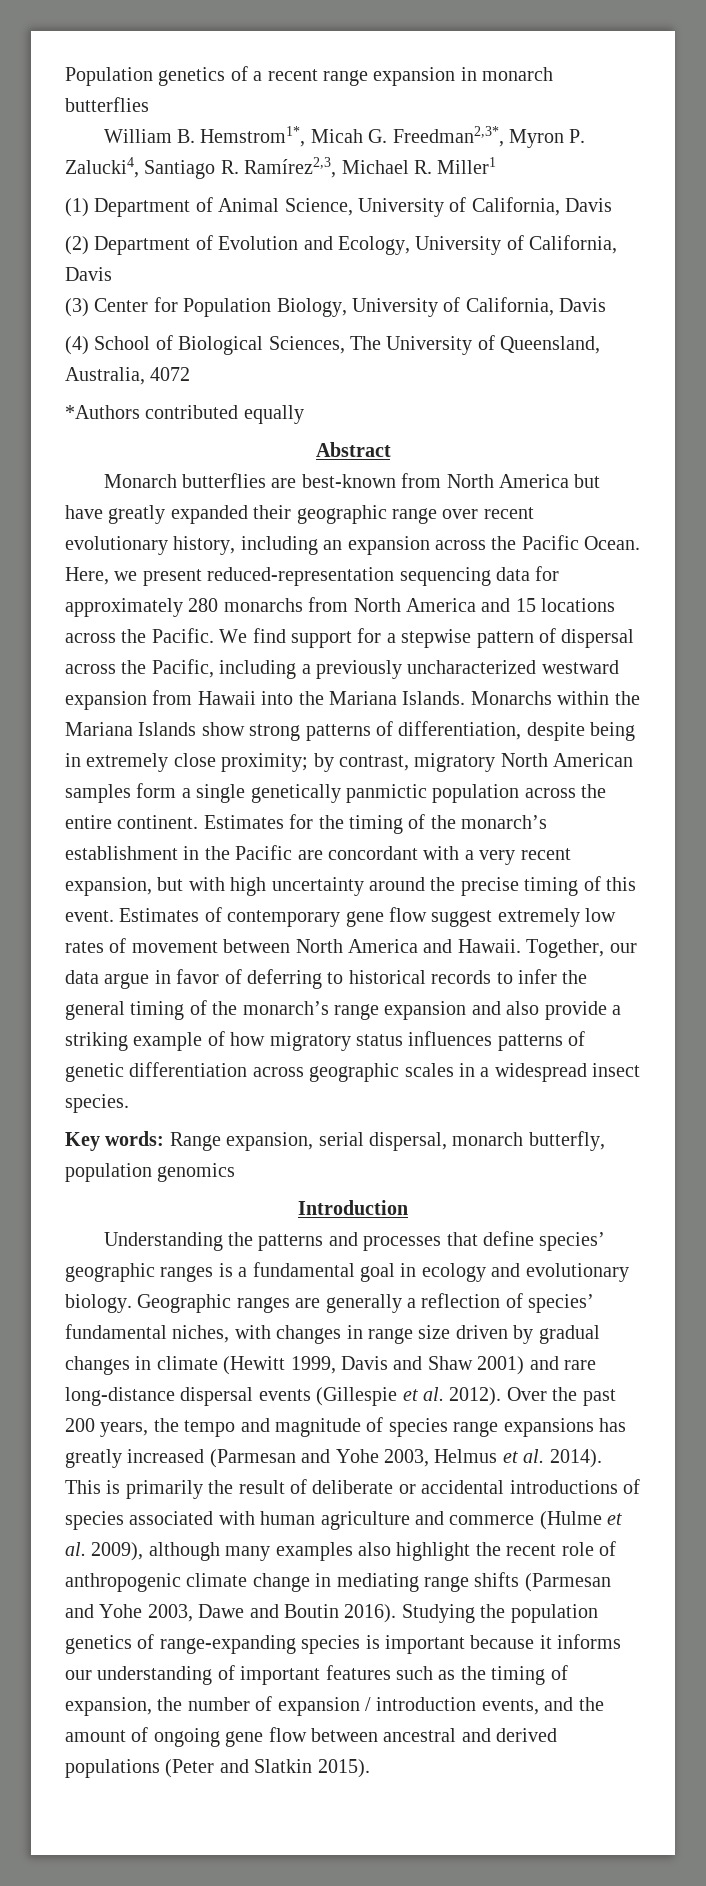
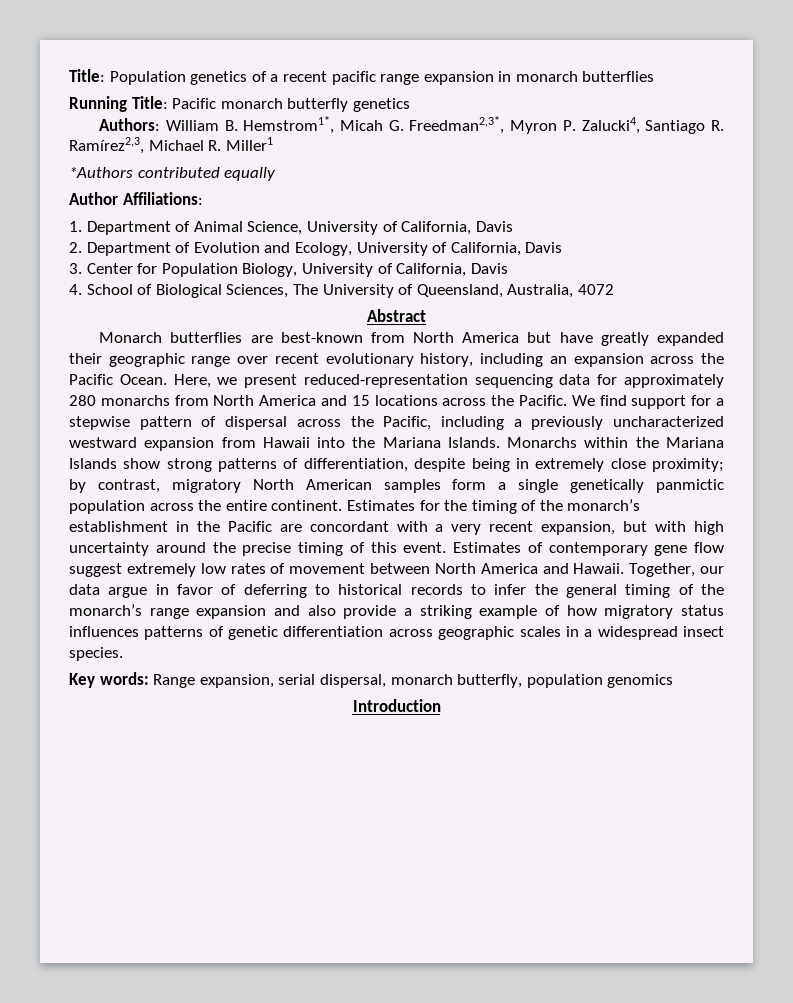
(65, 76) none -> [69,69,105,82] Title:
(318, 75) none -> [331,71,376,85] pacific
(149, 104) none -> [69,96,410,112] [99,118,161,131] Running Title: Pacific monarch butterfly genetics // Authors:
[65,198,89,217] (1) -> [69,167,276,181] [69,192,203,205] [69,221,82,232] *Authors contributed equally // Author Affiliations: // 1.
[65,236,89,255] (2) -> [69,242,82,253] 2.
[65,298,89,317] (3) -> [69,263,82,274] 3.
[65,336,89,355] (4) -> [69,284,82,295] 4.
[65,405,304,424] // *Authors contributed equally -> (614, 289) none
[103,1231,606,1251] [65,1262,629,1282] [65,1293,595,1313] [65,1324,600,1344] [65,1356,596,1375] [65,1387,616,1406] [65,1417,626,1437] [65,1449,602,1468] [65,1479,640,1499] [65,1511,623,1530] [65,1541,616,1561] [65,1572,611,1592] [65,1604,598,1623] [65,1634,622,1654] [65,1665,568,1685] [65,1696,604,1716] [65,1727,558,1747] [65,1759,370,1778] // Understanding the patterns and processes that define species’ geographic ranges is a fundamental goal in ecology and evolutionary biology. Geographic ranges are generally a reflection of species’ fundamental niches, with changes in range size driven by gradual changes in climate (Hewitt 1999, Davis and Shaw 2001) and rare long-distance dispersal events (Gillespie et al. 2012). Over the past 200 years, the tempo and magnitude of species range expansions has greatly increased (Parmesan and Yohe 2003, Helmus et al. 2014). This is primarily the result of deliberate or accidental introductions of species associated with human agriculture and commerce (Hulme et al. 2009), although many examples also highlight the recent role of anthropogenic climate change in mediating range shifts (Parmesan and Yohe 2003, Dawe and Boutin 2016). Studying the population genetics of range-expanding species is important because it informs our understanding of important features such as the timing of expansion, the number of expansion / introduction events, and the amount of ongoing gene flow between ancestral and derived populations (Peter and Slatkin 2015). -> (441, 705) none

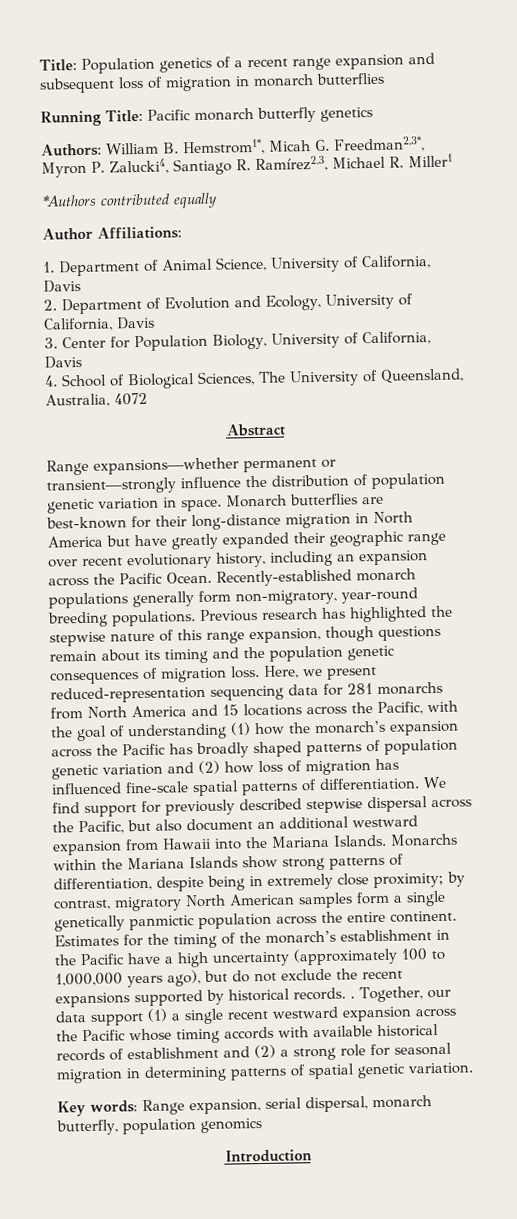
[331,71,494,85] pacific range expansion -> [292,52,435,71] [39,76,232,94] range expansion and subsequent loss of migration
[99,332,405,343] Monarch butterflies are best-known from -> [46,457,336,476] [46,472,445,495] [47,493,384,514] [46,513,369,531] Range expansions—whether permanent or transient—strongly influence the distribution of population genetic variation in space. Monarch butterflies are best-known for their long-distance migration in
(167, 379) none -> [216,568,416,587] [48,587,418,609] [48,605,453,628] [49,625,441,647] [49,645,395,664] [50,666,260,685] Recently-established monarch populations generally form non-migratory, year-round breeding populations. Previous research has highlighted the stepwise nature of this range expansion, though questions remain about its timing and the population genetic consequences of migration loss.
[624,374,724,388] [69,395,96,406] approximately 280 -> [347,683,373,695] 281
[519,395,724,409] [69,416,724,430] Pacific. We find support for a stepwise pattern of dispersal across the Pacific, including a previously uncharacterized -> [377,700,458,715] [50,720,459,742] [51,738,458,759] [51,758,399,780] [51,776,447,797] [52,796,472,818] [52,816,349,835] Pacific, with the goal of understanding (1) how the monarch’s expansion across the Pacific has broadly shaped patterns of population genetic variation and (2) how loss of migration has influenced fine-scale spatial patterns of differentiation. We find support for previously described stepwise dispersal across the Pacific, but also document an additional
[279,521,724,535] [69,542,724,556] [69,563,724,577] [69,584,724,598] [69,604,724,619] [69,626,725,640] [69,647,123,661] are concordant with a very recent expansion, but with high uncertainty around the precise timing of this event. Estimates of contemporary gene flow suggest extremely low rates of movement between North America and Hawaii. Together, our data argue in favor of deferring to historical records to infer the general timing of the monarch’s range expansion and also provide a striking example of how migratory status influences patterns of genetic differentiation across geographic scales in a widespread insect species. -> [127,947,446,968] [55,968,403,988] [55,986,451,1008] [55,1006,456,1026] [56,1023,439,1044] [56,1042,452,1062] [56,1062,473,1084] have a high uncertainty (approximately 100 to 1,000,000 years ago), but do not exclude the recent expansions supported by historical records. . Together, our data support (1) a single recent westward expansion across the Pacific whose timing accords with available historical records of establishment and (2) a strong role for seasonal migration in determining patterns of spatial genetic variation.

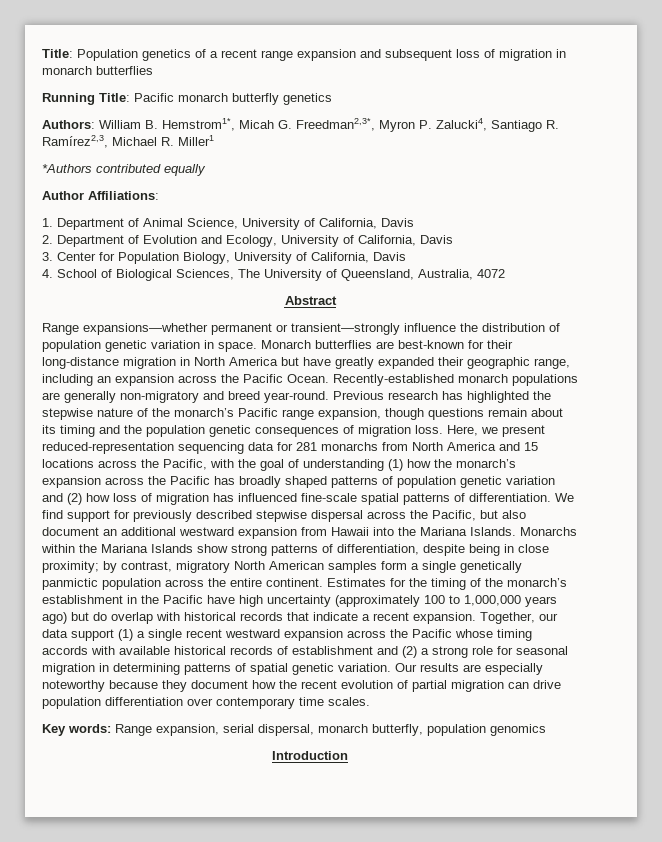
[407,532,446,546] [48,551,266,570] range over recent evolutionary history, -> [534,358,570,369] range,
[132,587,418,608] [48,610,196,628] generally form non-migratory, year-round breeding populations. -> [42,391,329,403] are generally non-migratory and breed year-round.
[177,628,202,641] this -> [152,408,278,417] the monarch’s Pacific
[267,873,333,890] extremely -> (514, 548) none
[164,956,174,964] a -> (235, 599) none
[167,970,201,987] ago), -> [42,612,67,624] ago)
[254,968,403,983] [55,987,355,1008] not exclude the recent expansions supported by historical records. . -> [111,612,476,624] overlap with historical records that indicate a recent expansion.
(473, 1068) none -> [395,663,543,675] [42,680,561,692] [42,697,370,709] Our results are especially noteworthy because they document how the recent evolution of partial migration can drive population differentiation over contemporary time scales.

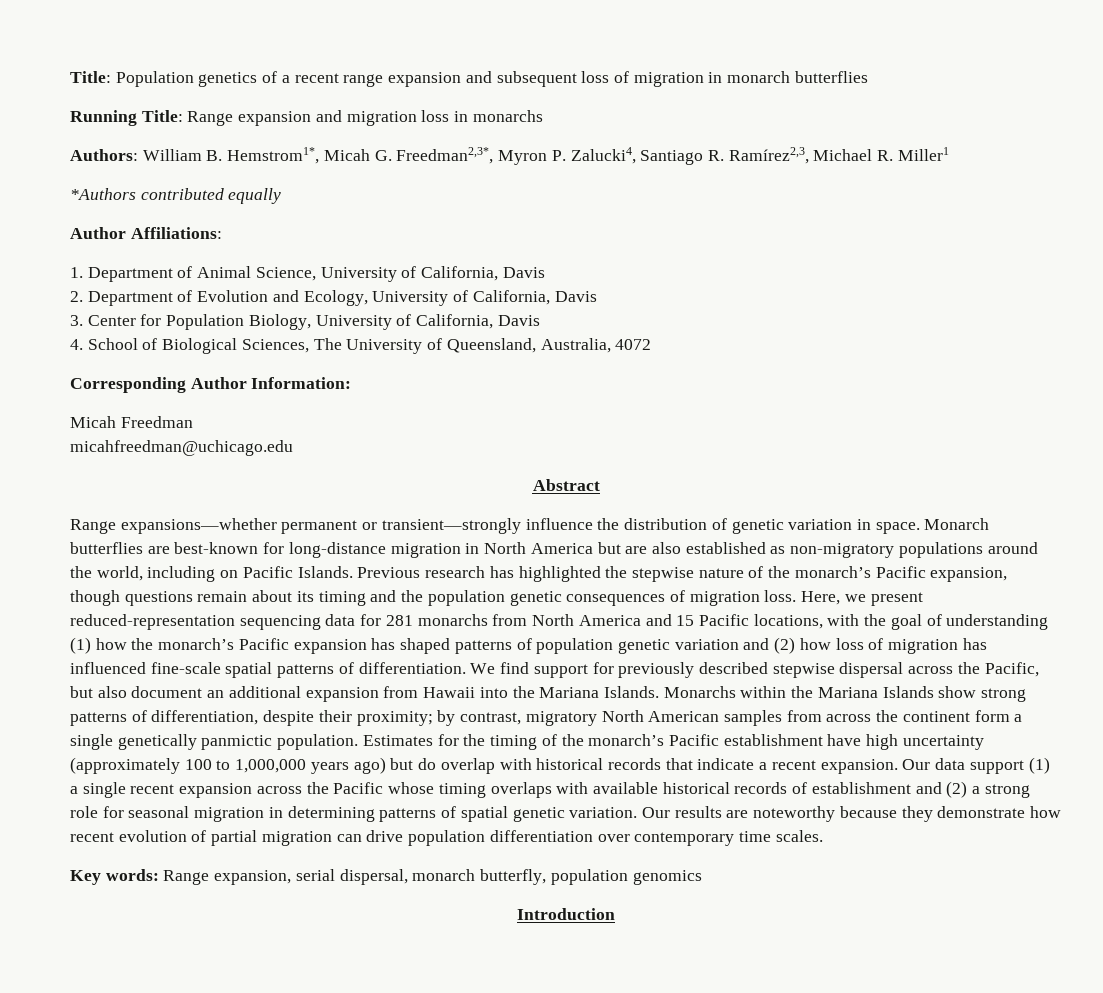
[134,93,332,105] Pacific monarch butterfly genetics -> [187,110,543,126] Range expansion and migration loss in monarchs
(505, 273) none -> [70,377,352,393] [70,416,193,428] [70,440,293,456] // Corresponding Author Information: // Micah Freedman // micahfreedman@uchicago.edu
[42,340,101,352] population -> (727, 524) none
[487,340,513,349] their -> (285, 548) none
[303,357,570,369] [42,374,578,386] [42,391,329,403] have greatly expanded their geographic range, including an expansion across the Pacific Ocean. Recently-established monarch populations are generally non-migratory and breed year-round. -> [625,542,1038,558] [70,566,353,582] are also established as non-migratory populations around the world, including on Pacific Islands.
[282,409,314,420] range -> (926, 572) none
[42,459,207,470] locations across the Pacific, -> [698,614,823,629] Pacific locations,
[42,476,281,488] expansion across the Pacific has broadly -> [238,638,396,654] Pacific expansion has
[179,527,234,536] westward -> (301, 692) none
[469,544,549,556] being in close -> [318,710,352,722] their
(377, 567) none -> [786,710,970,722] from across the continent
[102,578,323,590] population across the entire continent. -> [277,734,359,750] population.
[42,595,203,604] establishment in the Pacific -> [668,734,823,746] Pacific establishment
[480,612,558,624] Together, our -> [902,759,931,770] Our
[225,629,280,638] westward -> (175, 789) none
[42,646,88,655] accords -> [490,782,552,798] overlaps
[485,663,543,675] especially -> (749, 814) none
[191,680,297,689] document how the -> [937,806,1062,818] demonstrate how

